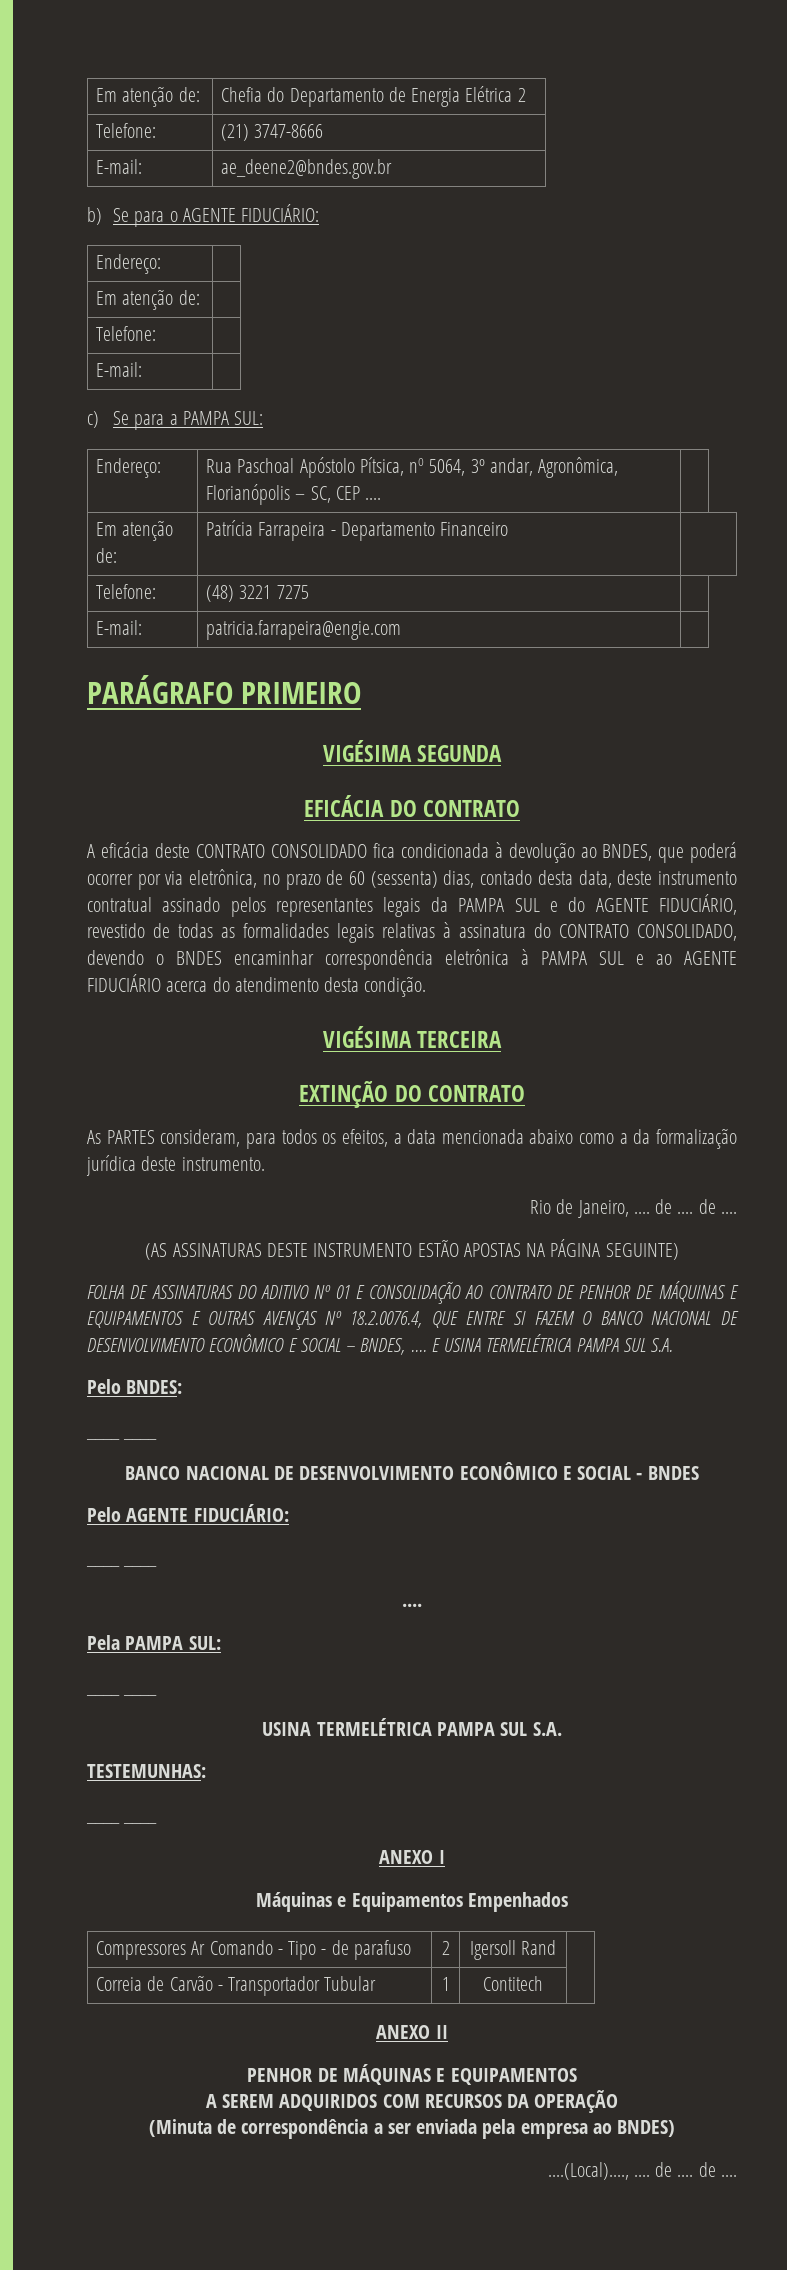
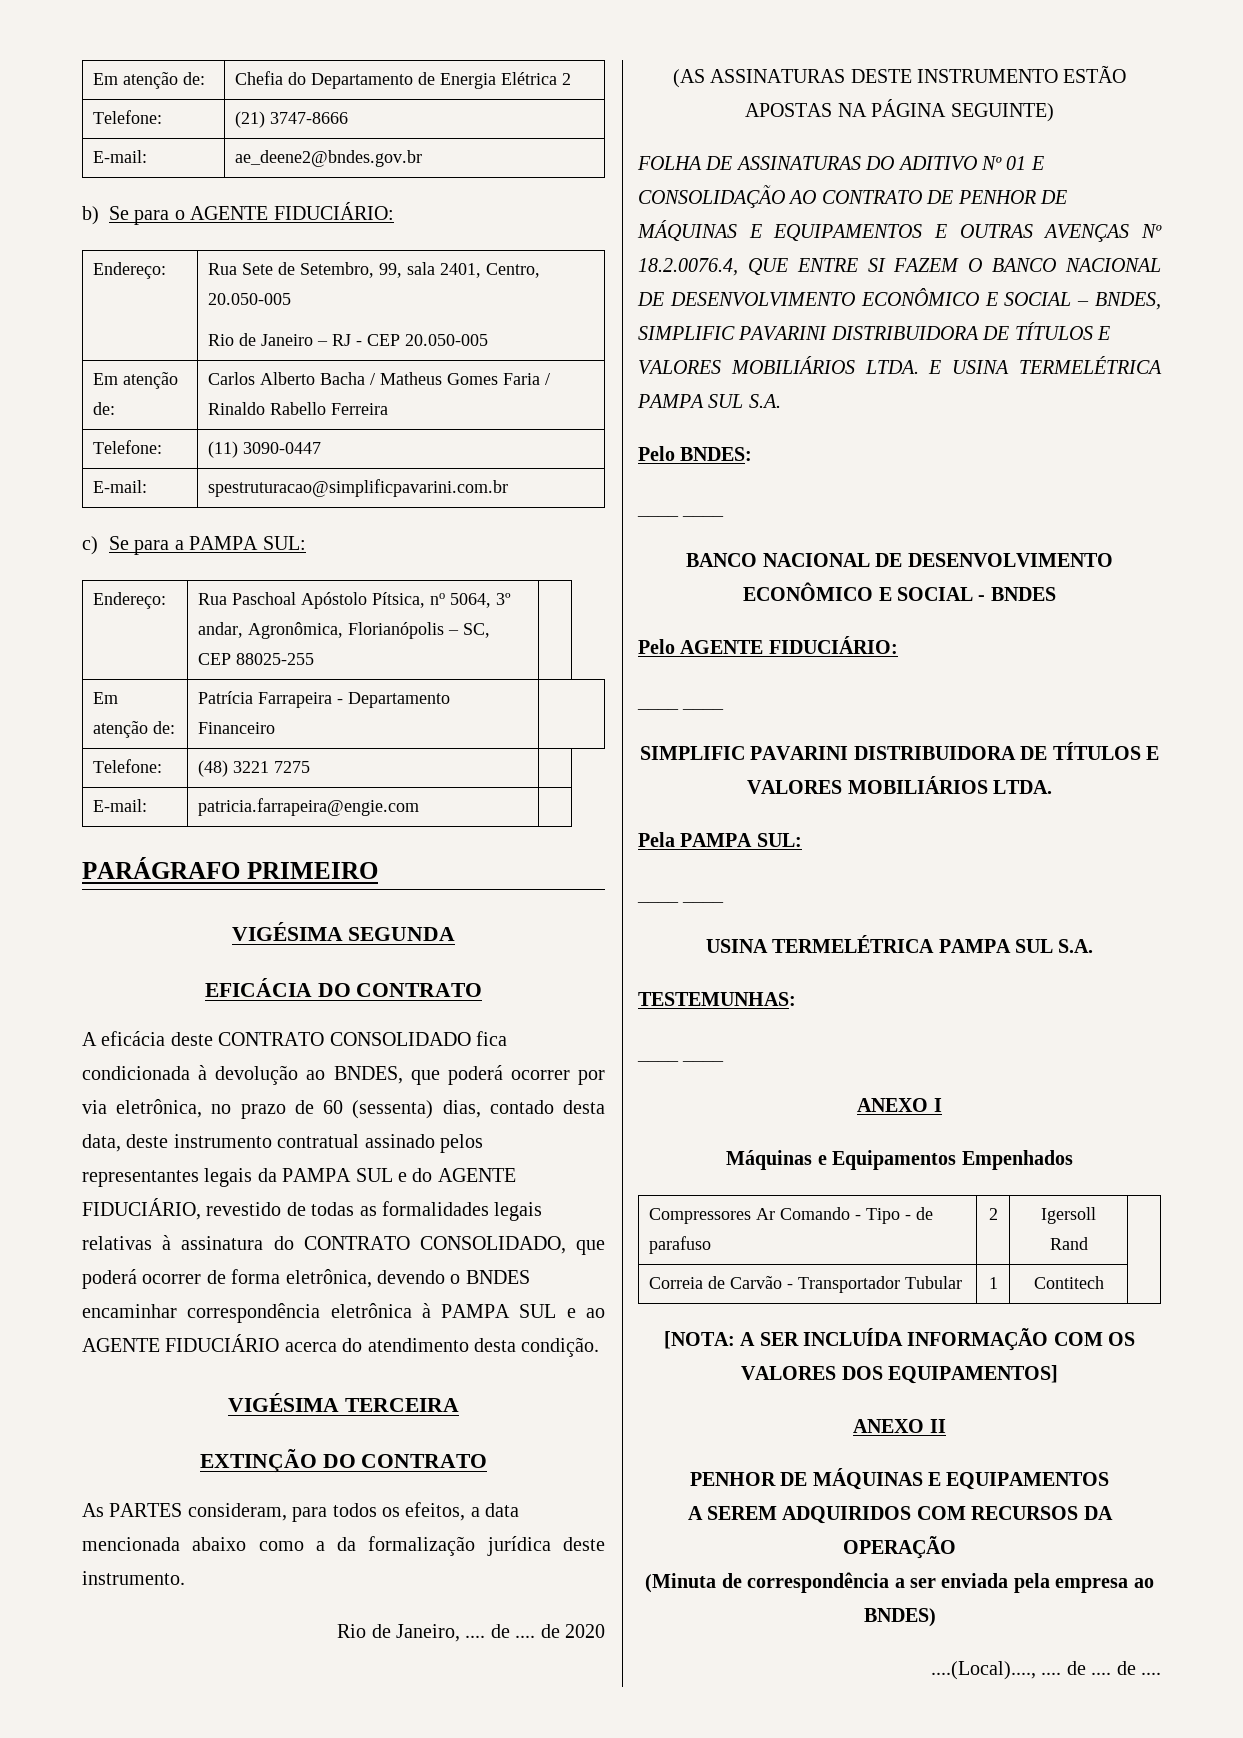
[96,289,200,310] [96,326,157,341] [96,362,143,377] // Em atenção de: | // Telefone: | // E-mail: | -> [208,262,541,278] [208,293,292,305] [208,333,489,346] [93,372,179,389] [93,402,116,415] [208,372,551,385] [208,402,389,415] [93,440,163,454] [208,441,322,458] [93,480,148,493] [208,479,509,497] Rua Sete de Setembro, 99, sala 2401, Centro, 20.050-005 // Rio de Janeiro – RJ - CEP 20.050-005 // Em atenção de: | Carlos Alberto Bacha / Matheus Gomes Faria / Rinaldo Rabello Ferreira // Telefone: | (11) 3090-0447 // E-mail: | spestruturacao@simplificpavarini.com.br
[365,497,382,500] .... -> [236,653,315,665] 88025-255
(738, 932) none -> [576,1240,605,1255] [82,1269,372,1289] que poderá ocorrer de forma eletrônica,
[720,1211,737,1214] .... -> [564,1624,605,1638] 2020
[410,1349,427,1352] .... -> [638,322,1110,340] [638,356,919,374] SIMPLIFIC PAVARINI DISTRIBUIDORA DE TÍTULOS E VALORES MOBILIÁRIOS LTDA.
[402,1603,422,1607] .... -> [640,742,1159,760] [747,776,1052,794] SIMPLIFIC PAVARINI DISTRIBUIDORA DE TÍTULOS E VALORES MOBILIÁRIOS LTDA.
(543, 1983) none -> [663,1328,1136,1351] [741,1365,1058,1384] // [NOTA: A SER INCLUÍDA INFORMAÇÃO COM OS VALORES DOS EQUIPAMENTOS]

